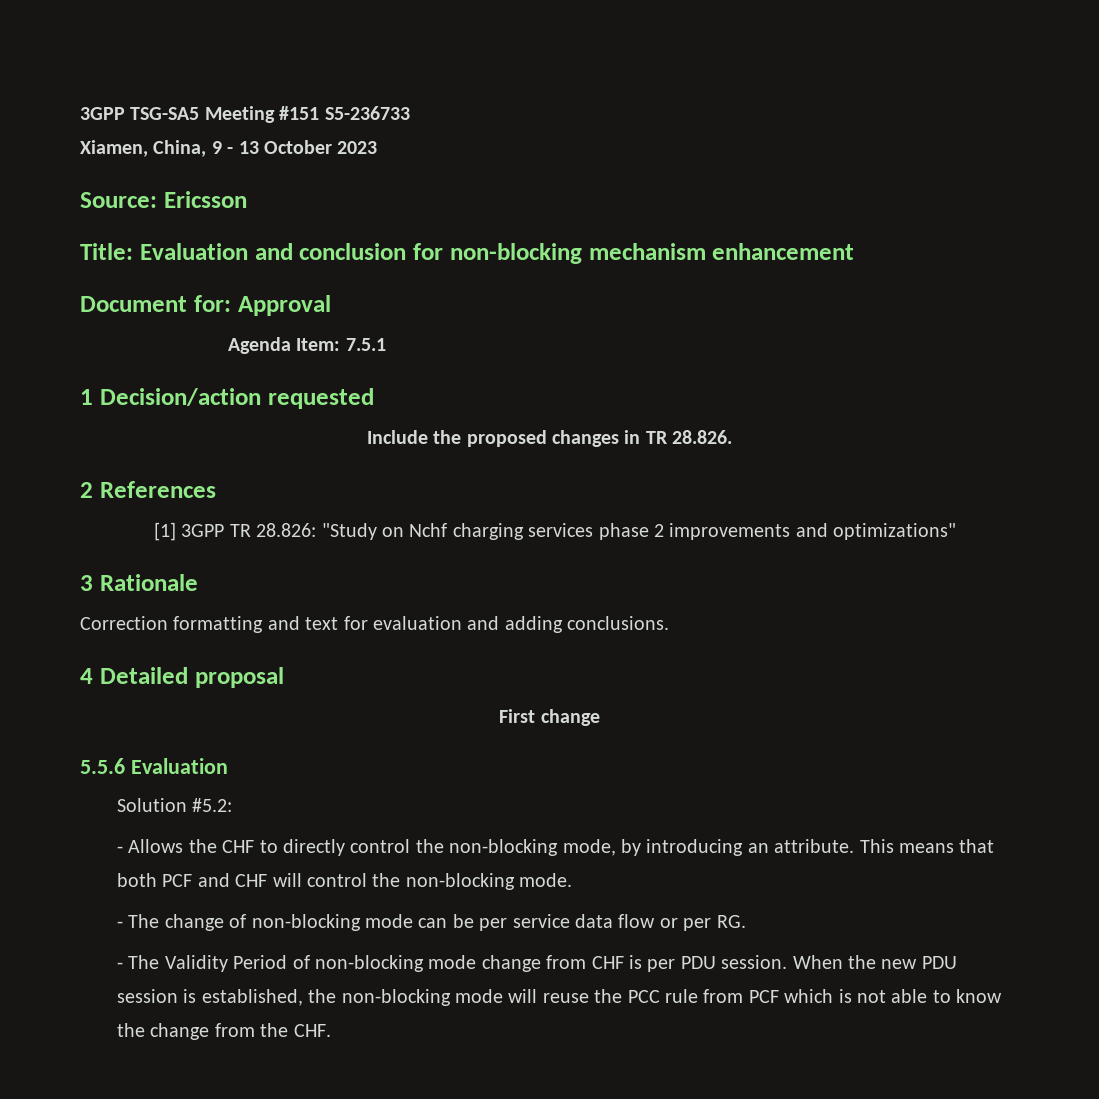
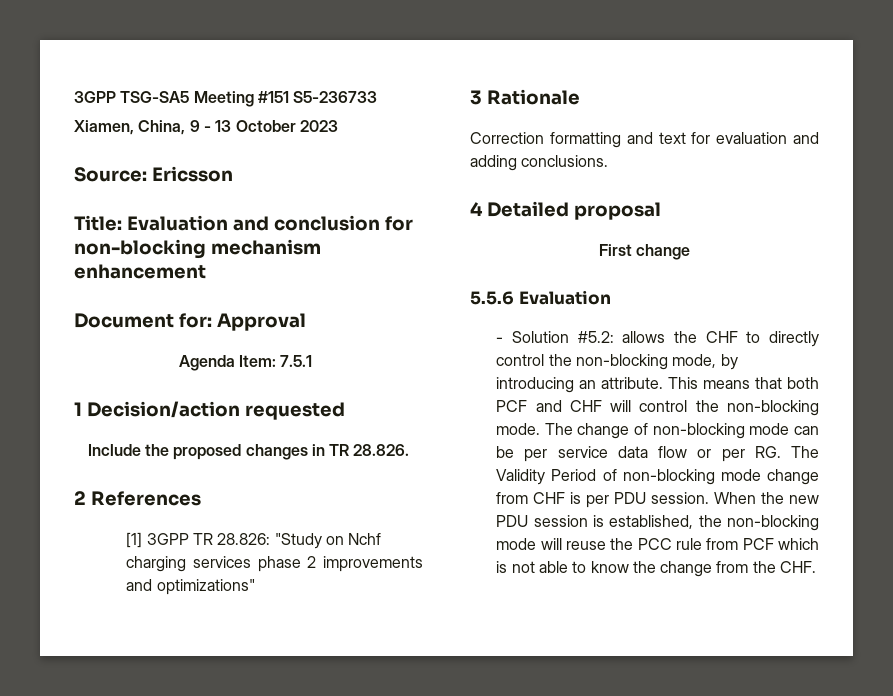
(228, 766) none -> [496,337,504,343] -
[117,839,184,853] // - Allows -> [622,331,666,343] allows
[117,921,124,928] // - -> (541, 429) none
[117,962,124,969] // - -> (781, 452) none

